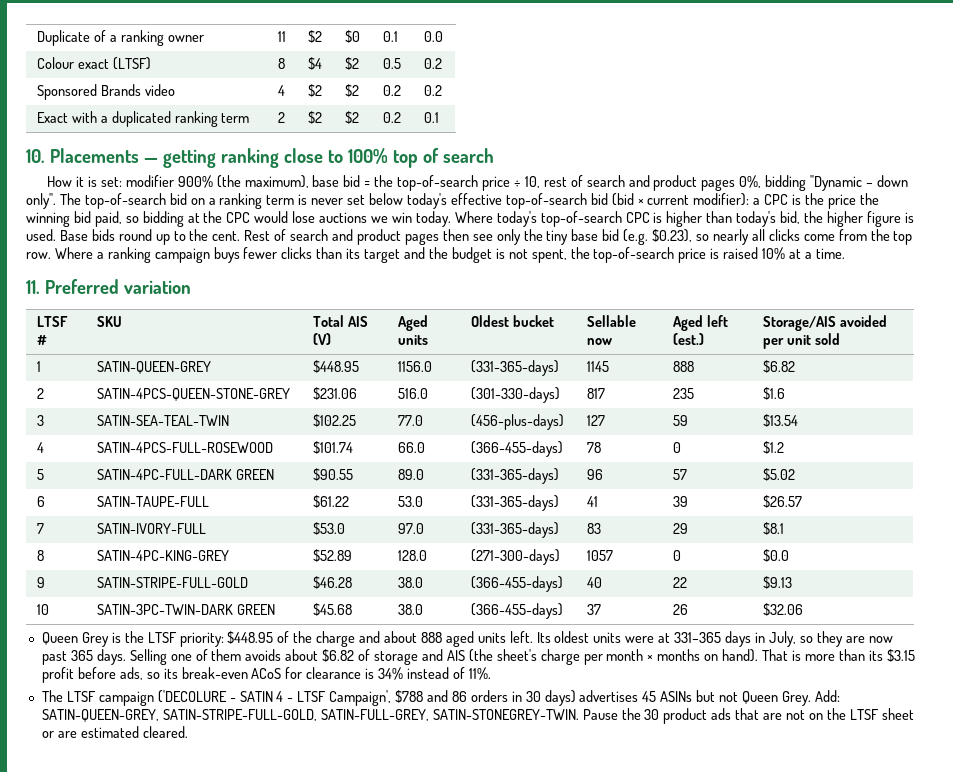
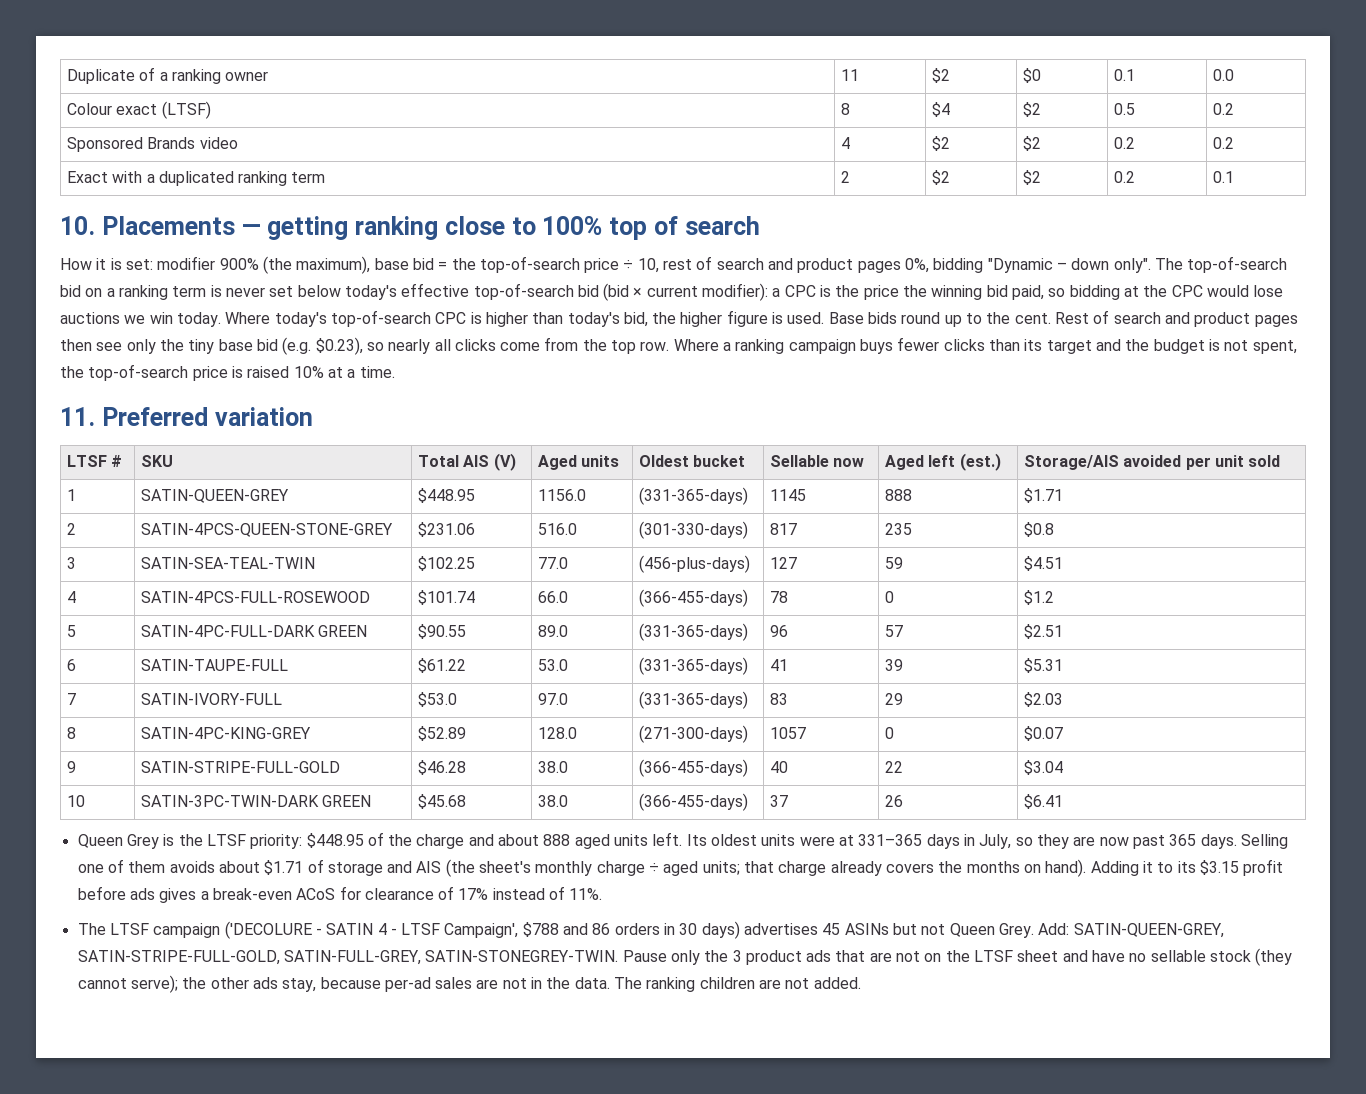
[762,360,795,373] $6.82 -> [1023,488,1063,503] $1.71
[762,387,785,400] $1.6 -> [1023,522,1054,537] $0.8
[762,414,798,427] $13.54 -> [1023,556,1063,571] $4.51
[762,468,795,481] $5.02 -> [1023,624,1063,639] $2.51
[762,495,802,508] $26.57 -> [1023,658,1063,673] $5.31
[762,522,784,535] $8.1 -> [1023,692,1063,707] $2.03
[762,549,789,562] $0.0 -> [1023,726,1063,741] $0.07
[762,576,792,589] $9.13 -> [1023,760,1063,775] $3.04
[762,603,803,616] $32.06 -> [1023,794,1063,809] $6.41
[322,649,355,662] $6.82 -> [264,860,304,875] $1.71
[540,649,865,665] charge per month × months on hand). That is more than -> [535,859,1174,877] monthly charge ÷ aged units; that charge already covers the months on hand). Adding it to
[119,667,178,680] ads, so its -> [129,888,209,903] ads gives a
[365,667,404,680] is 34% -> [438,886,489,900] of 17%
[621,708,660,720] the 30 -> [670,950,742,965] only the 3
[41,726,188,738] or are estimated cleared. -> [1062,948,1293,966] [77,975,861,993] and have no sellable stock (they cannot serve); the other ads stay, because per-ad sales are not in the data. The ranking children are not added.

